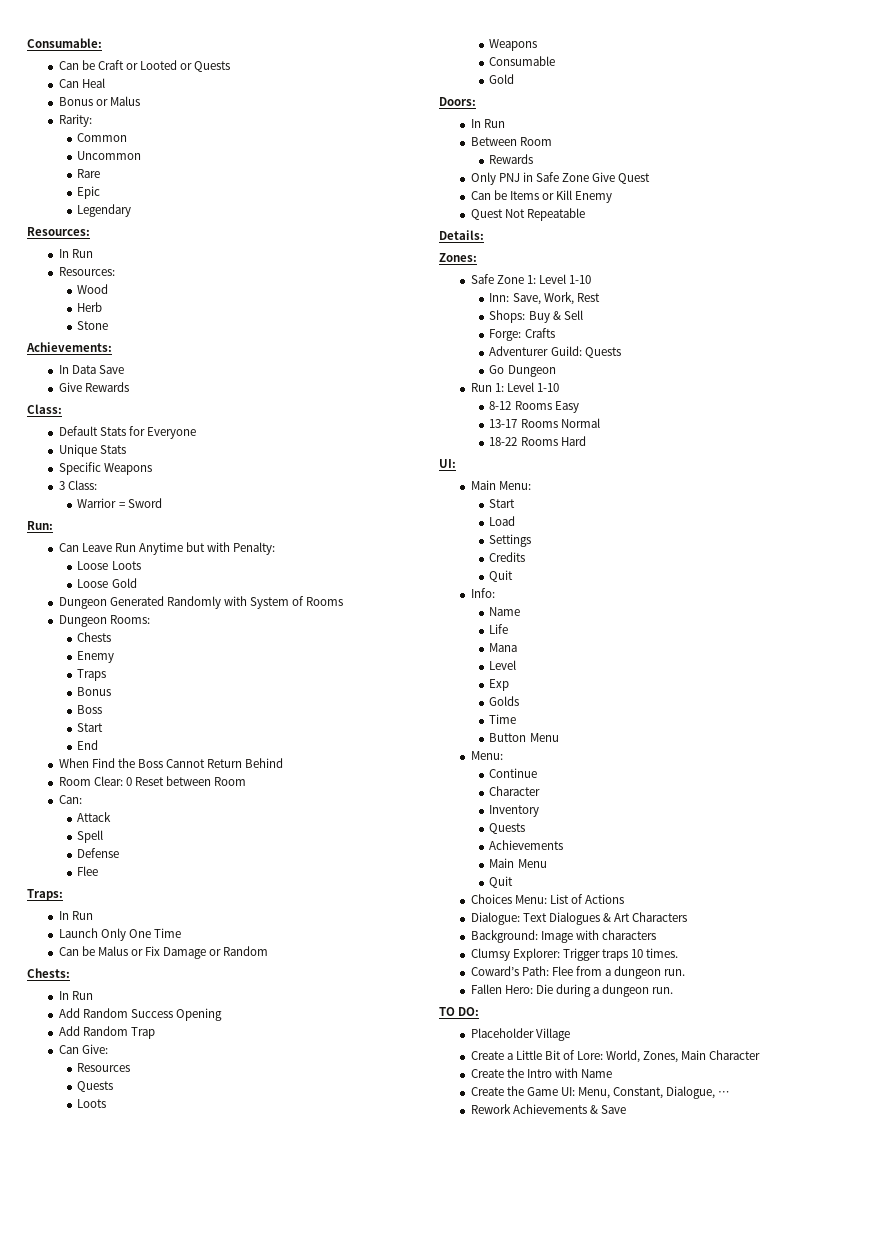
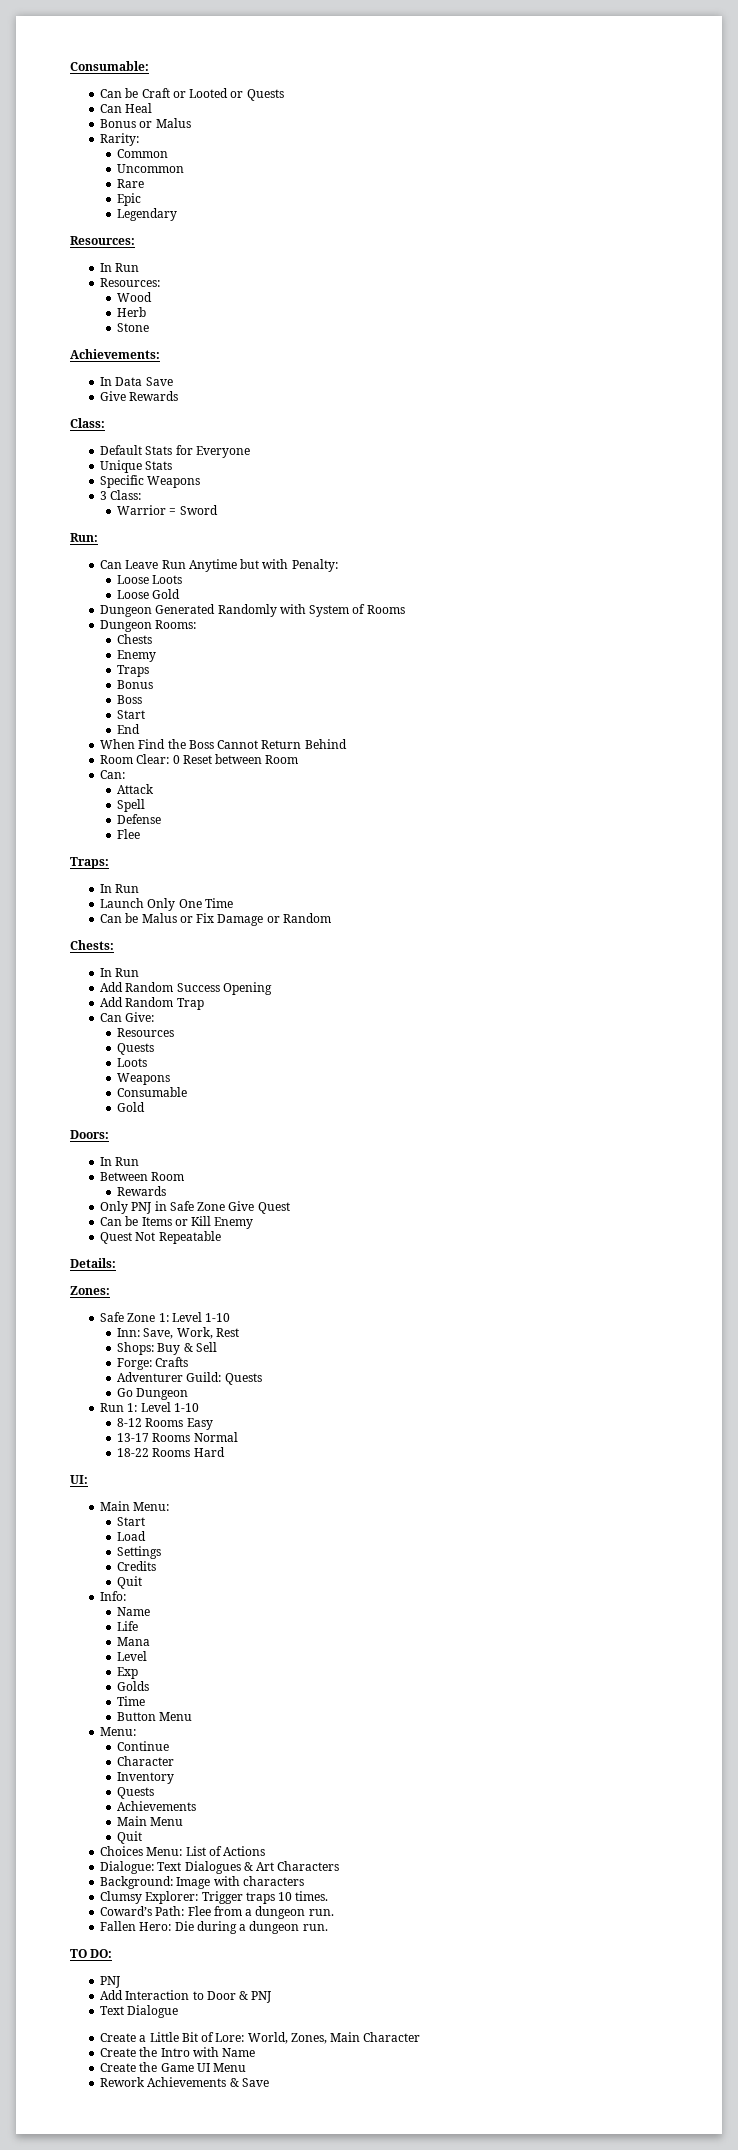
[470,1028,570,1041] Placeholder Village -> [100,1976,121,1988] [100,1990,272,2003] [100,2005,179,2018] PNJ // Add Interaction to Door & PNJ // Text Dialogue
[560,1086,731,1099] UI: Menu, Constant, Dialogue, … -> [196,2063,247,2072] UI Menu

